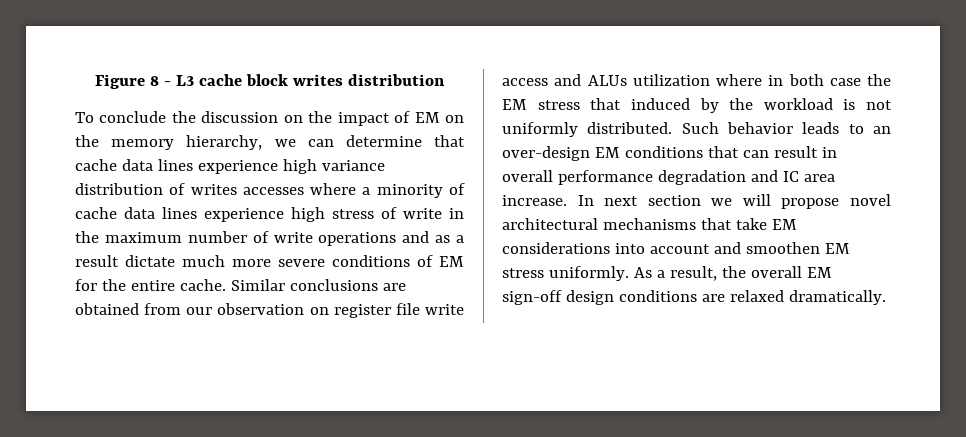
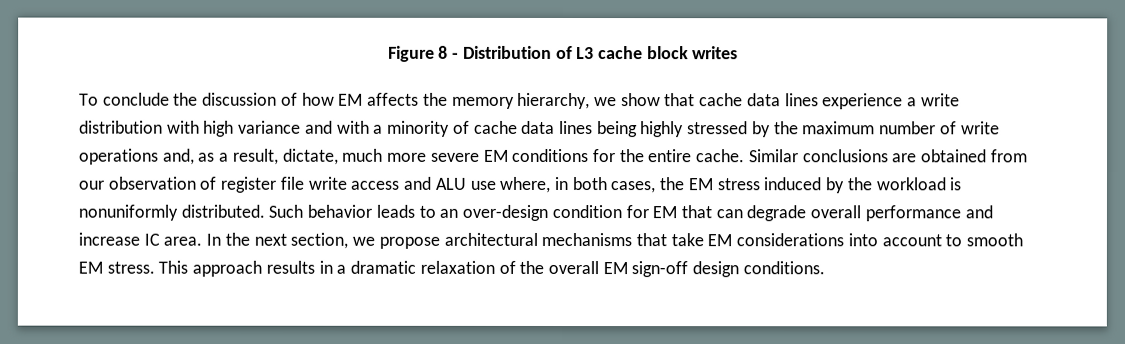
(172, 83) none -> [462,45,573,60] Distribution of
[347,74,445,86] distribution -> (739, 53) none
[283,111,464,126] on the impact of EM on -> [280,92,420,106] of how EM affects
[307,135,422,147] can determine -> [620,93,661,107] show
[282,159,385,174] [75,183,357,195] high variance distribution of writes accesses where -> [907,93,960,107] [79,120,370,137] a write distribution with high variance and with
[204,207,464,222] experience high stress of write in -> [596,121,771,138] being highly stressed by
[402,231,430,243] and -> [162,148,195,165] and,
[75,255,175,267] result dictate -> [232,148,339,165] result, dictate,
[332,255,464,267] conditions of EM -> [483,148,590,163] EM conditions
[309,307,329,315] on -> [199,176,217,190] of
[587,74,762,86] ALUs utilization where -> [434,176,551,193] ALU use where,
[829,78,861,86] case -> [610,181,656,194] cases,
[590,98,622,110] that -> (760, 184) none
[866,100,892,110] [502,122,578,137] not uniformly -> [78,204,178,221] nonuniformly
[594,146,837,158] [502,170,835,185] [502,194,891,209] EM conditions that can result in overall performance degradation and IC area increase. In next section we will propose novel -> [551,204,993,222] [78,232,440,249] condition for EM that can degrade overall performance and increase IC area. In the next section, we propose
[713,242,850,254] [502,266,717,281] and smoothen EM stress uniformly. As a result, -> [945,233,1024,247] [78,260,516,277] to smooth EM stress. This approach results in a dramatic relaxation of
[618,290,886,305] conditions are relaxed dramatically. -> [742,261,825,275] conditions.

